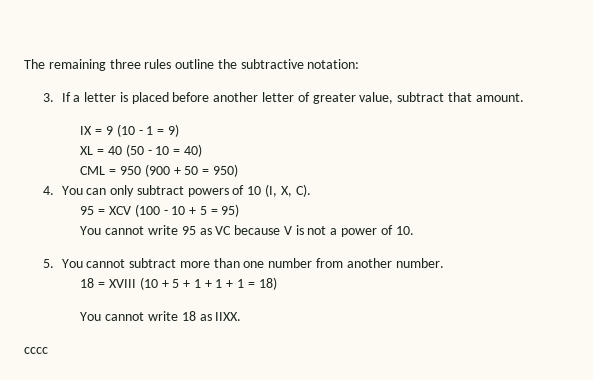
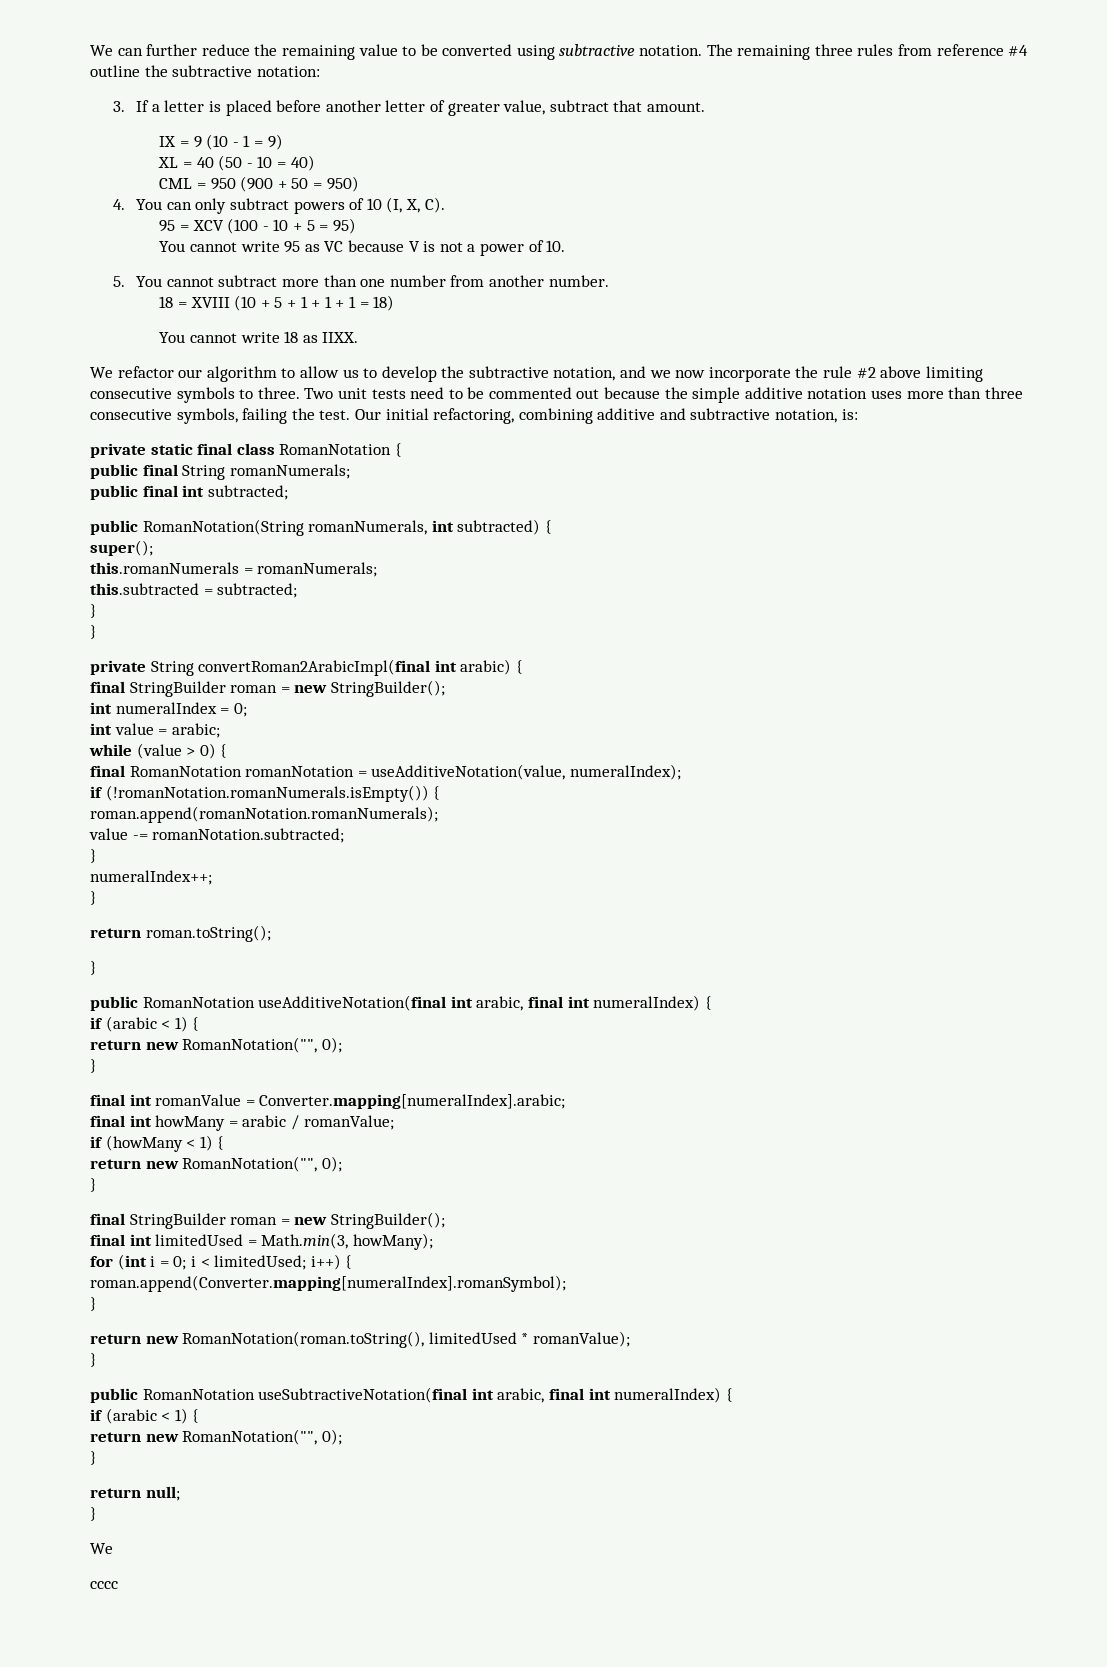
(24, 64) none -> [90,44,703,60] We can further reduce the remaining value to be converted using subtractive notation.
(172, 64) none -> [898,44,1029,56] from reference #4
(242, 316) none -> [90,366,983,382] [90,387,1023,403] [90,408,858,424] [90,443,402,458] [90,464,350,480] [90,485,288,500] [90,519,552,536] [90,540,153,556] [90,562,378,577] [90,583,298,598] [90,604,97,618] [90,625,97,639] [90,659,523,676] [90,680,445,697] [90,702,247,717] [90,723,220,738] [89,743,228,759] [90,764,681,780] [90,785,441,802] [90,806,438,823] [89,828,345,843] [90,849,97,863] [90,870,212,885] [90,891,97,905] [90,925,271,942] [90,961,97,975] [90,995,712,1011] [90,1016,200,1032] [90,1037,342,1053] [90,1059,97,1073] [90,1094,566,1109] [90,1115,394,1131] [90,1135,225,1152] [90,1156,342,1172] [90,1178,97,1192] [90,1212,445,1229] [90,1233,433,1250] [90,1254,353,1270] [90,1275,566,1292] [90,1297,97,1311] [90,1331,630,1348] [90,1353,97,1367] [90,1387,733,1403] [90,1408,200,1424] [90,1429,342,1445] [90,1451,97,1465] [90,1486,180,1501] [90,1507,97,1521] [90,1543,113,1554] // We refactor our algorithm to allow us to develop the subtractive notation, and we now incorporate the rule #2 above limiting consecutive symbols to three. Two unit tests need to be commented out because the simple additive notation uses more than three consecutive symbols, failing the test. Our initial refactoring, combining additive and subtractive notation, is: // private static final class RomanNotation { // public final String romanNumerals; // public final int subtracted; // public RomanNotation(String romanNumerals, int subtracted) { // super(); // this.romanNumerals = romanNumerals; // this.subtracted = subtracted; // } // } // private String convertRoman2ArabicImpl(final int arabic) { // final StringBuilder roman = new StringBuilder(); // int numeralIndex = 0; // int value = arabic; // while (value > 0) { // final RomanNotation romanNotation = useAdditiveNotation(value, numeralIndex); // if (!romanNotation.romanNumerals.isEmpty()) { // roman.append(romanNotation.romanNumerals); // value -= romanNotation.subtracted; // } // numeralIndex++; // } // return roman.toString(); // } // public RomanNotation useAdditiveNotation(final int arabic, final int numeralIndex) { // if (arabic < 1) { // return new RomanNotation("", 0); // } // final int romanValue = Converter.mapping[numeralIndex].arabic; // final int howMany = arabic / romanValue; // if (howMany < 1) { // return new RomanNotation("", 0); // } // final StringBuilder roman = new StringBuilder(); // final int limitedUsed = Math.min(3, howMany); // for (int i = 0; i < limitedUsed; i++) { // roman.append(Converter.mapping[numeralIndex].romanSymbol); // } // return new RomanNotation(roman.toString(), limitedUsed * romanValue); // } // public RomanNotation useSubtractiveNotation(final int arabic, final int numeralIndex) { // if (arabic < 1) { // return new RomanNotation("", 0); // } // return null; // } // We

